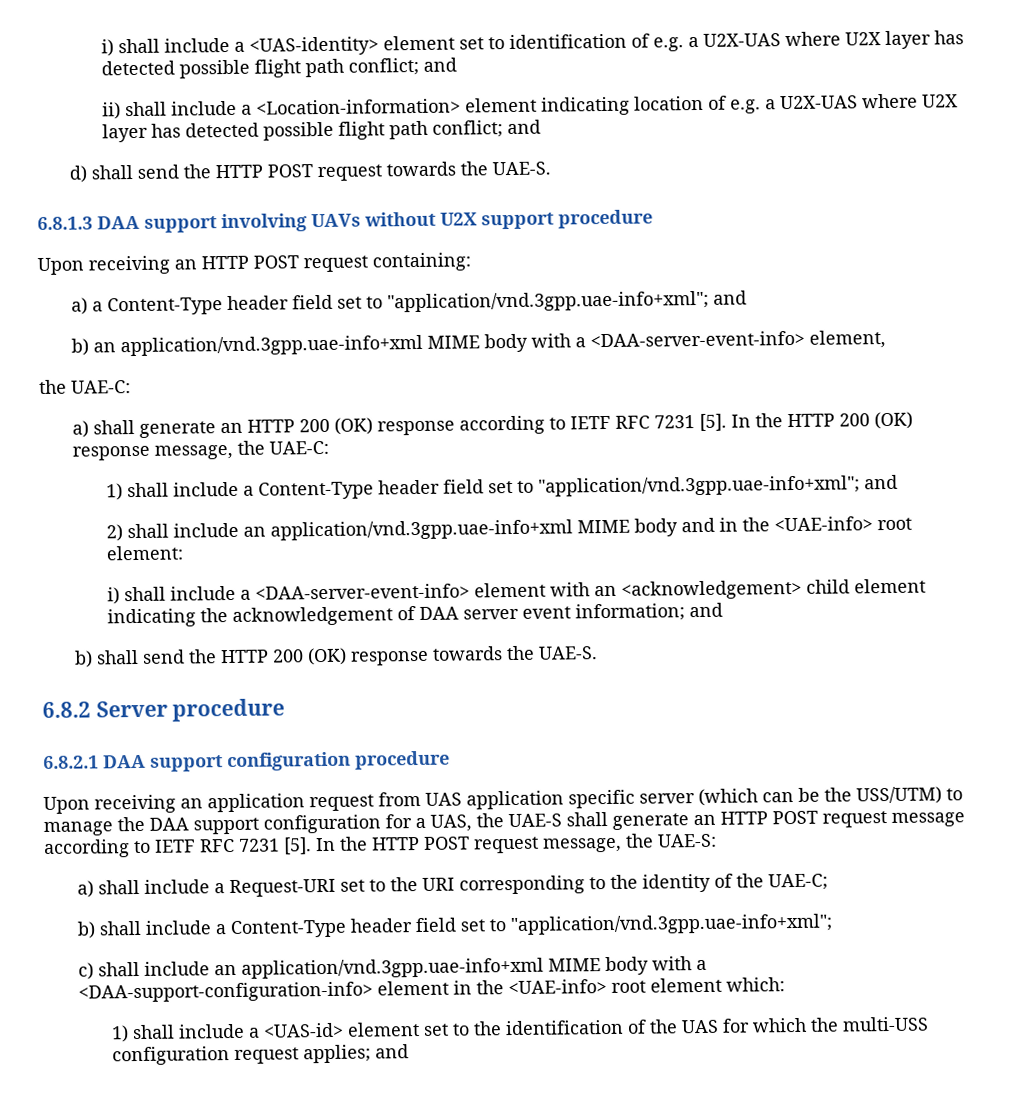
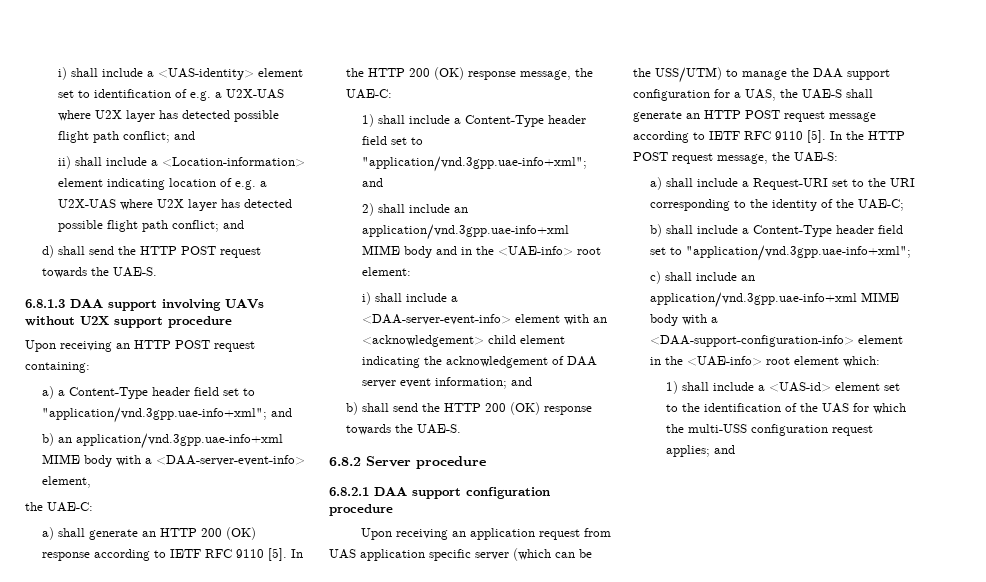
[653,415,695,429] 7231 -> [235,549,264,558] 9110
[238,838,280,852] 7231 -> [775,131,803,140] 9110

